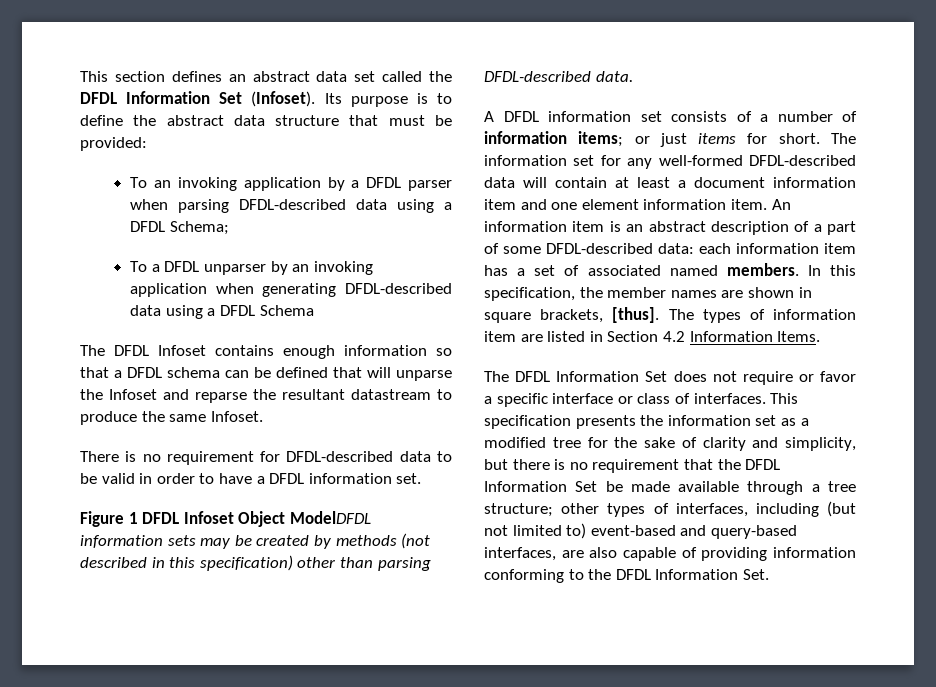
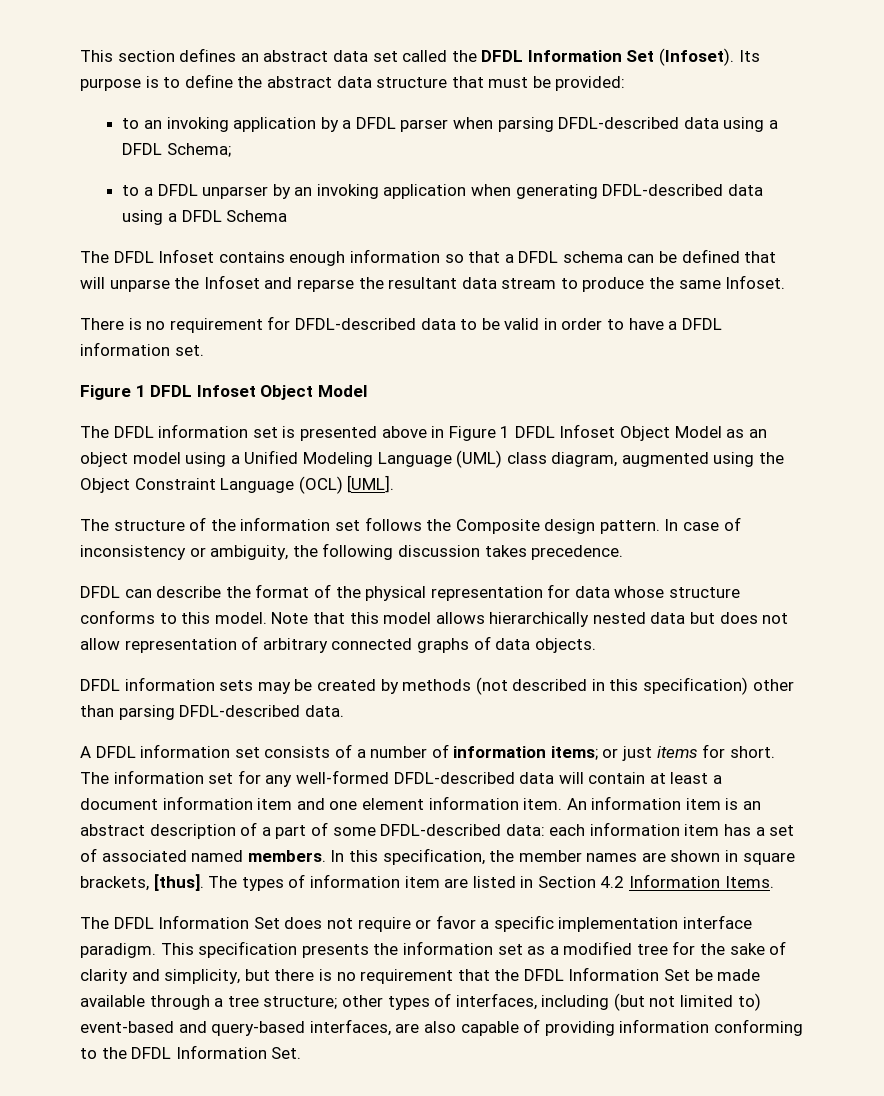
[130,177,148,188] To -> [122,118,140,129] to
[130,261,148,272] To -> [122,185,140,196] to
[351,389,431,400] datastream -> [461,277,557,289] data stream
[289,511,371,524] ModelDFDL -> [317,385,367,397] [80,424,767,441] [80,450,785,468] [80,475,395,494] [80,517,741,534] [80,543,624,560] [80,584,741,601] [80,610,789,627] [80,636,596,653] [80,679,120,691] Model // The DFDL information set is presented above in Figure 1 DFDL Infoset Object Model as an object model using a Unified Modeling Language (UML) class diagram, augmented using the Object Constraint Language (OCL) [UML]. // The structure of the information set follows the Composite design pattern. In case of inconsistency or ambiguity, the following discussion takes precedence. // DFDL can describe the format of the physical representation for data whose structure conforms to this model. Note that this model allows hierarchically nested data but does not allow representation of arbitrary connected graphs of data objects. // DFDL
[552,393,766,404] interface or class of interfaces. -> [558,915,753,932] [80,943,156,958] implementation interface paradigm.

